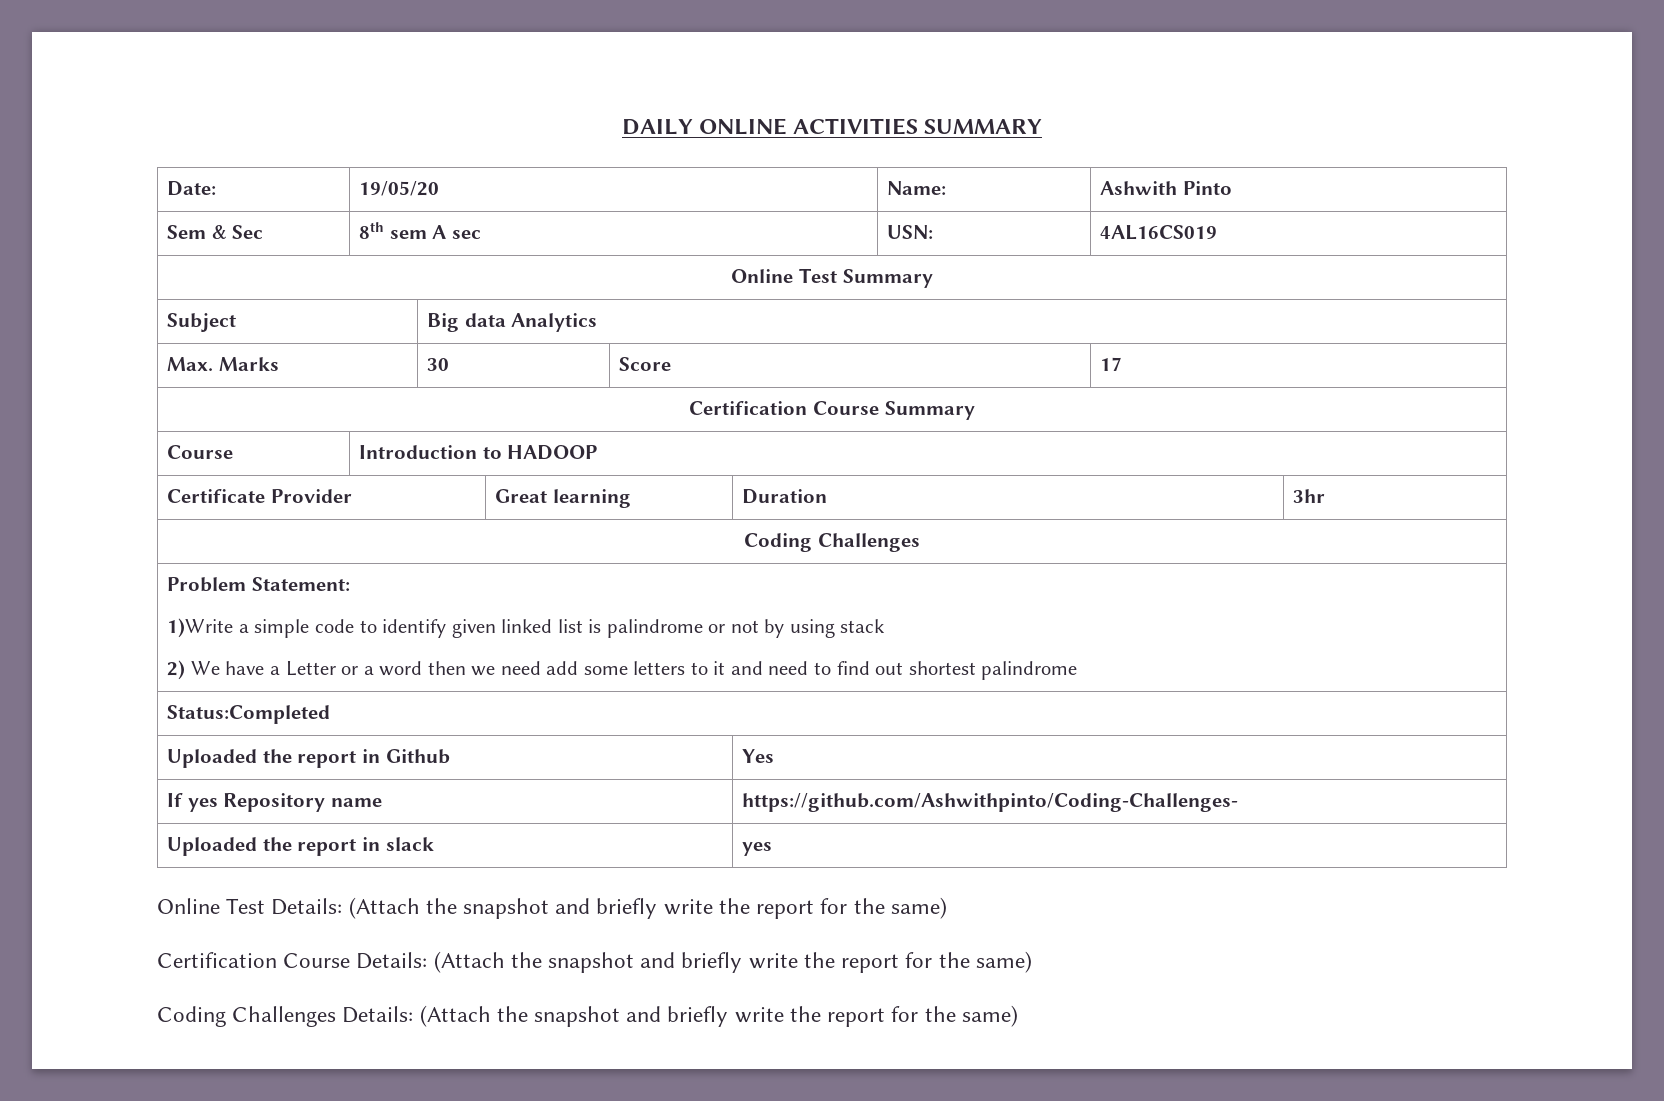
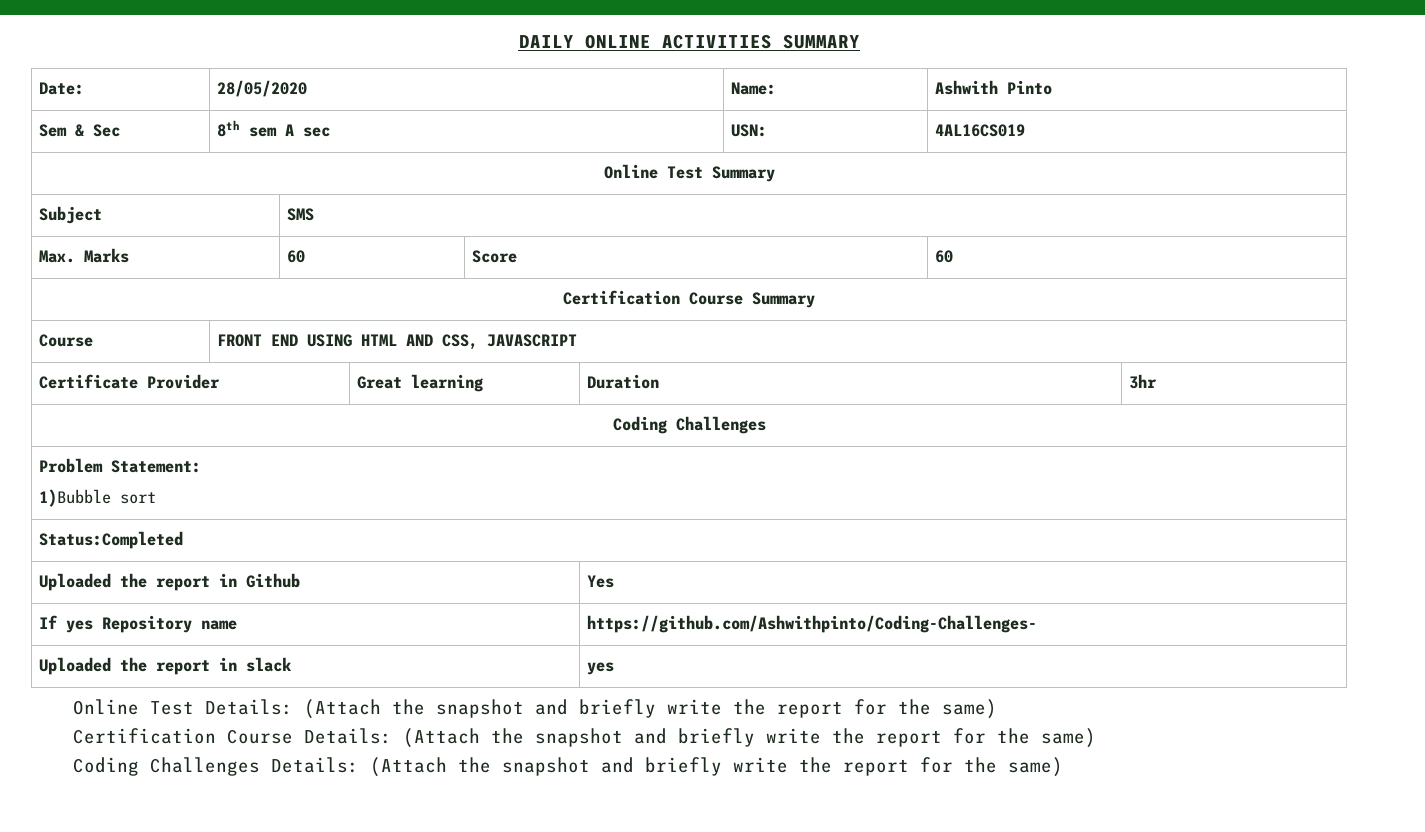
[359,181,440,196] 19/05/20 -> [217,80,308,97] 28/05/2020
[427,313,598,332] Big data Analytics -> [287,208,315,221] SMS
[427,358,450,371] 30 -> [287,250,306,263] 60
[1100,357,1123,371] 17 -> [935,250,954,263] 60
[359,445,598,460] Introduction to HADOOP -> [217,334,578,350] FRONT END USING HTML AND CSS, JAVASCRIPT
[167,618,886,638] [167,660,1078,680] 1)Write a simple code to identify given linked list is palindrome or not by using stack // 2) We have a Letter or a word then we need add some letters to it and need to find out shortest palindrome -> [39,489,157,507] 1)Bubble sort

